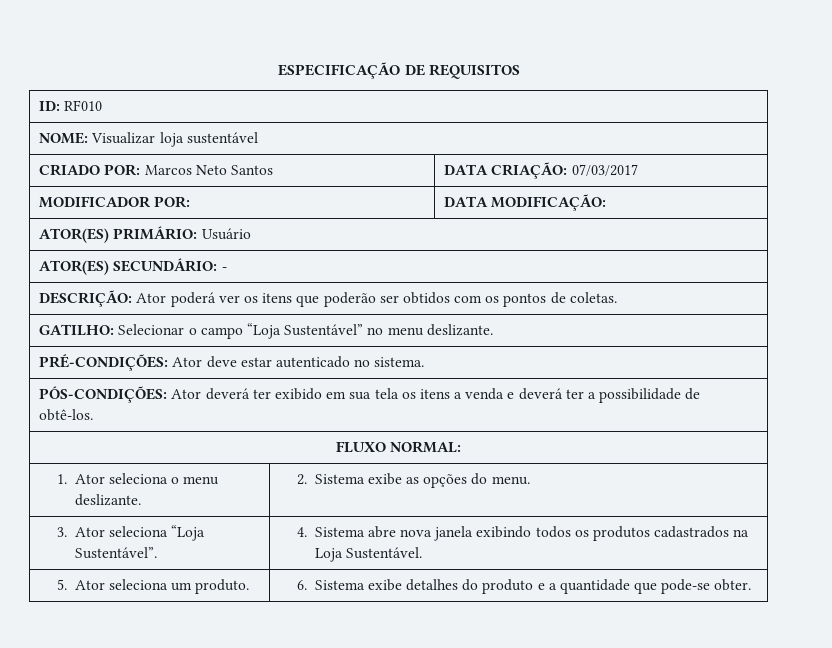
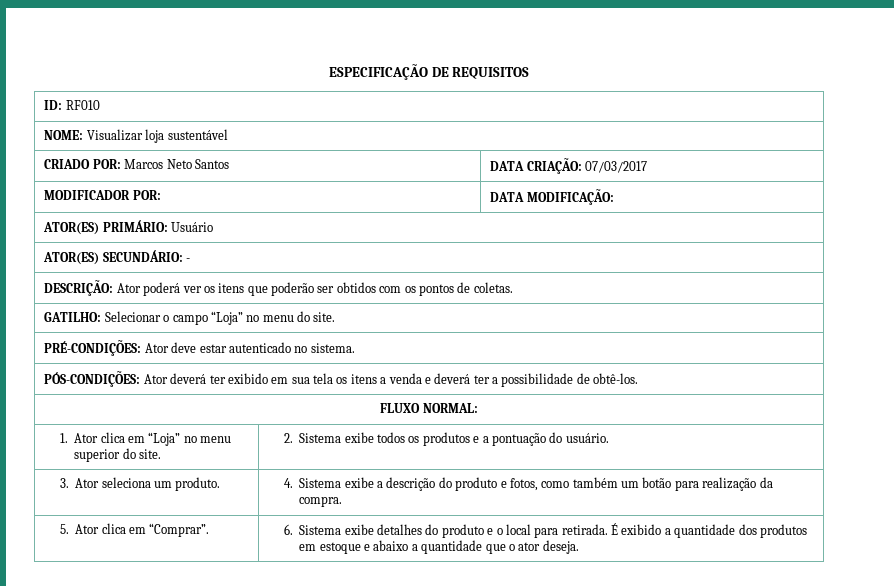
[246,323,493,339] “Loja Sustentável” no menu deslizante. -> [210,311,336,325] “Loja” no menu do site.
[108,473,220,485] [74,494,141,506] [296,473,530,488] [56,525,205,541] [74,547,157,559] [296,526,750,541] [314,547,422,562] [56,579,67,590] seleciona o menu deslizante. | 2. Sistema exibe as opções do menu. // 3. Ator seleciona “Loja Sustentável”. | 4. Sistema abre nova janela exibindo todos os produtos cadastrados na Loja Sustentável. // 5. -> [100,432,232,446] [74,448,162,462] [284,432,609,446] [60,478,70,488] clica em “Loja” no menu superior do site. | 2. Sistema exibe todos os produtos e a pontuação do usuário. // 3.
[296,579,752,594] 6. Sistema exibe detalhes do produto e a quantidade que pode-se obter. -> [284,477,773,491] [299,496,343,507] [60,523,210,537] [284,523,807,538] [299,540,579,554] 4. Sistema exibe a descrição do produto e fotos, como também um botão para realização da compra. // 5. Ator clica em “Comprar”. | 6. Sistema exibe detalhes do produto e o local para retirada. É exibido a quantidade dos produtos em estoque e abaixo a quantidade que o ator deseja.

